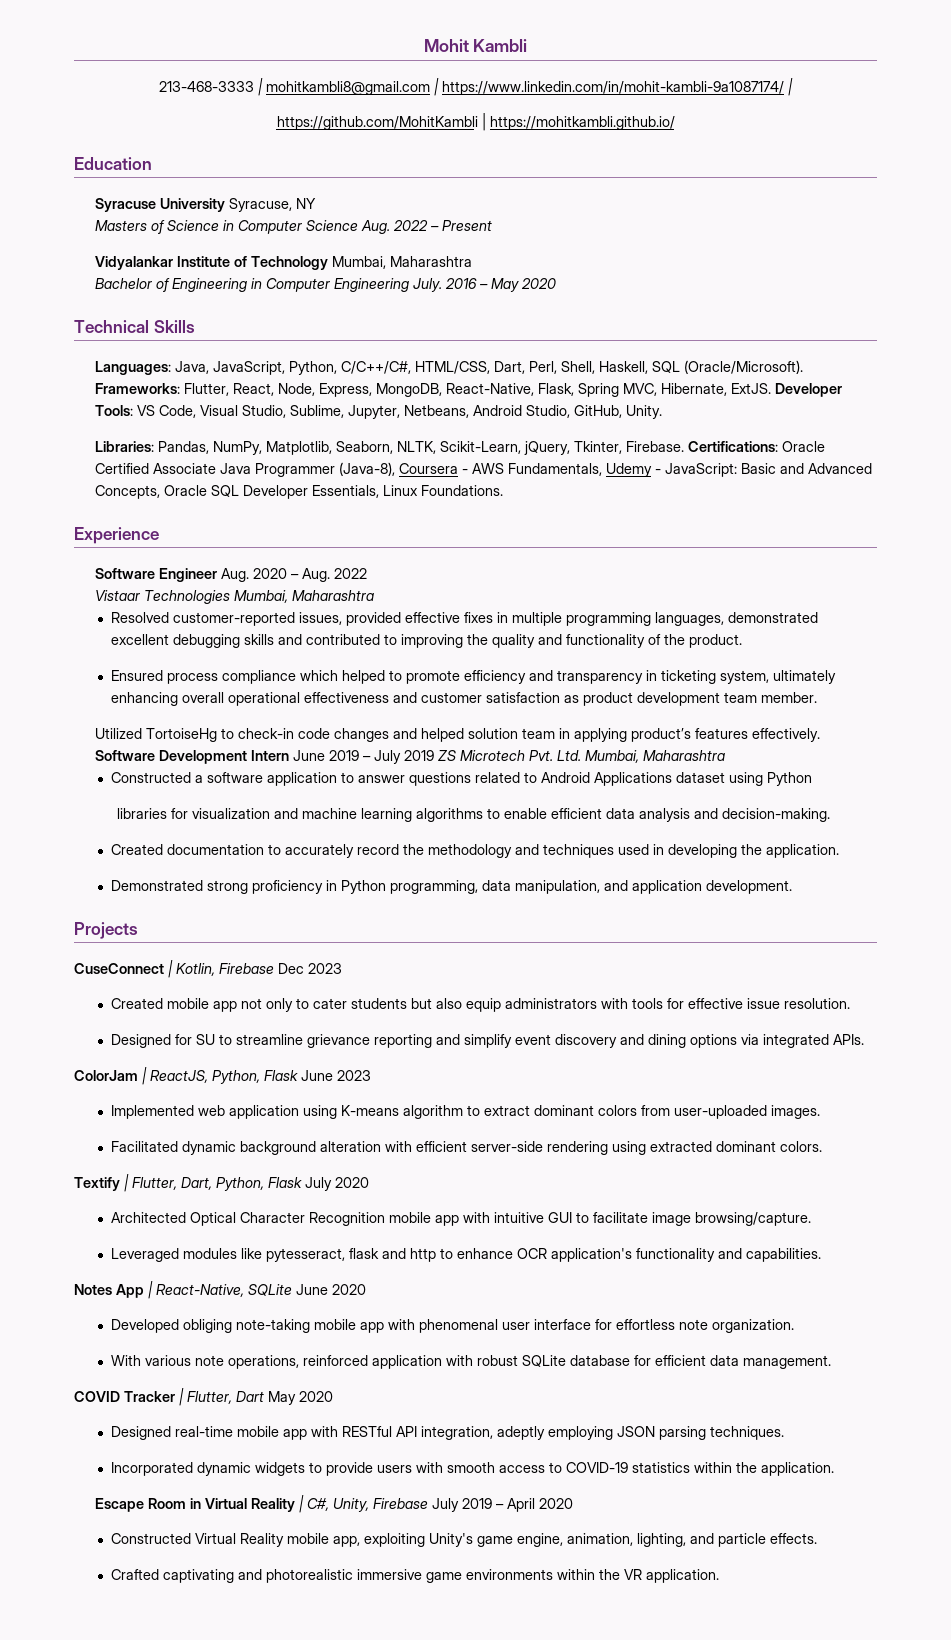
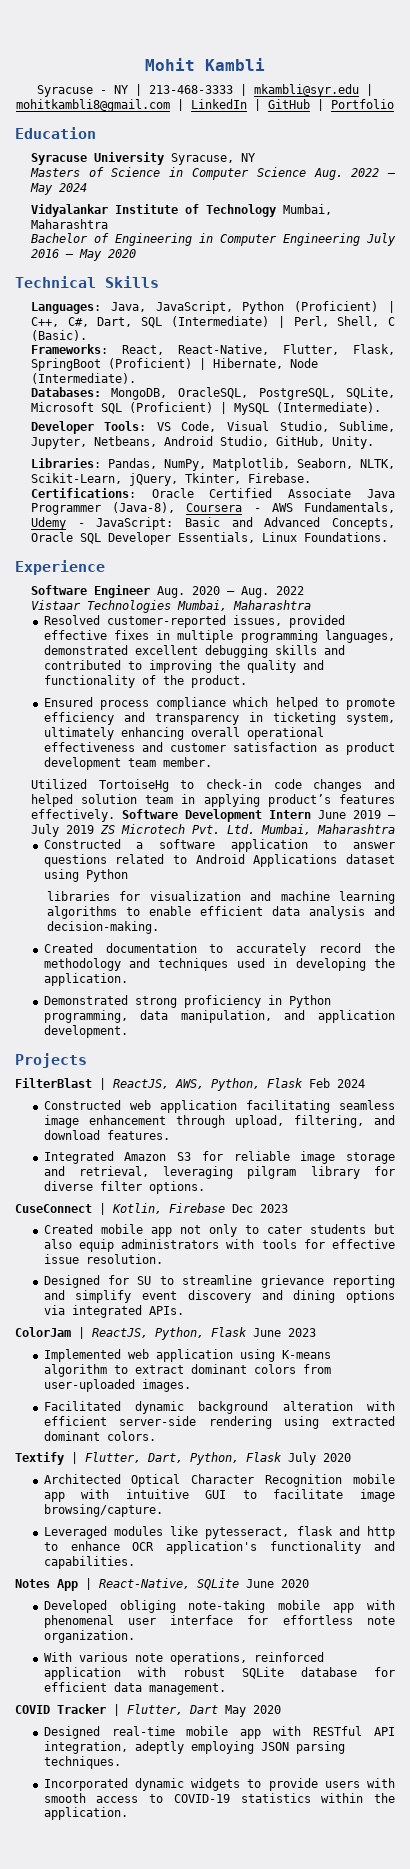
[159,81,254,92] 213-468-3333 -> [37,84,359,97] Syracuse - NY | 213-468-3333 | mkambli@syr.edu
[442,78,793,96] [276,113,675,131] https://www.linkedin.com/in/mohit-kambli-9a1087174/ | // https://github.com/MohitKambli | https://mohitkambli.github.io/ -> [191,99,394,111] LinkedIn | GitHub | Portfolio
[442,220,493,231] Present -> [29,183,87,195] May 2024
[413,278,443,292] July. -> [366,233,396,246] July
[289,360,804,375] [95,383,772,397] Python, C/C++/C#, HTML/CSS, Dart, Perl, Shell, Haskell, SQL (Oracle/Microsoft). Frameworks: Flutter, React, Node, Express, MongoDB, React-Native, Flask, Spring MVC, Hibernate, ExtJS. -> [242,301,395,314] [30,316,396,328] [30,330,87,341] [30,344,395,355] [30,358,318,371] [30,373,136,384] [30,387,395,400] [30,402,381,415] Python (Proficient) | C++, C#, Dart, SQL (Intermediate) | Perl, Shell, C (Basic). // Frameworks: React, React-Native, Flutter, Flask, SpringBoot (Proficient) | Hibernate, Node (Intermediate). // Databases: MongoDB, OracleSQL, PostgreSQL, SQLite, Microsoft SQL (Proficient) | MySQL (Intermediate). //
(138, 930) none -> [15,1078,365,1091] [43,1100,395,1113] [43,1115,395,1128] [43,1130,170,1140] [43,1151,395,1164] [43,1166,395,1179] [43,1181,205,1194] // FilterBlast | ReactJS, AWS, Python, Flask Feb 2024 // Constructed web application facilitating seamless image enhancement through upload, filtering, and download features. // Integrated Amazon S3 for reliable image storage and retrieval, leveraging pilgram library for diverse filter options.
[95,1495,574,1513] [111,1533,818,1547] [111,1569,720,1583] // Escape Room in Virtual Reality | C#, Unity, Firebase July 2019 – April 2020 // Constructed Virtual Reality mobile app, exploiting Unity's game engine, animation, lighting, and particle effects. // Crafted captivating and photorealistic immersive game environments within the VR application. -> (128, 1813) none

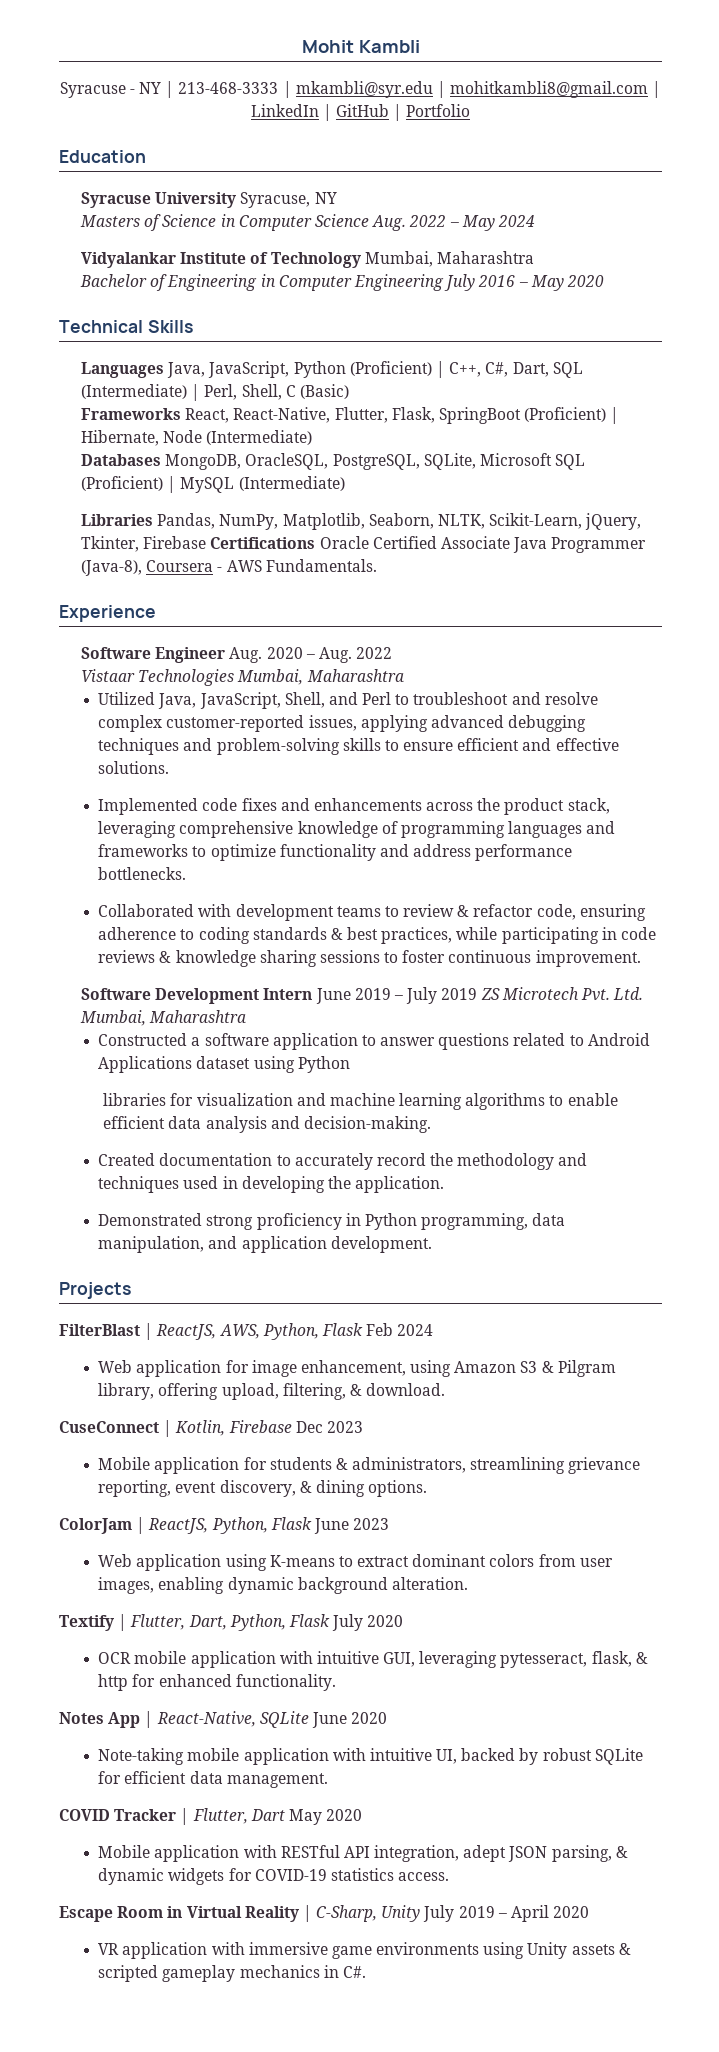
[30,302,101,314] Languages: -> [81,362,165,378] Languages
[30,330,87,341] [30,344,108,354] (Basic). // Frameworks: -> [299,384,349,399] [81,408,182,420] (Basic) // Frameworks
[30,373,136,384] [30,387,101,397] (Intermediate). // Databases: -> [206,430,313,445] [81,454,162,466] (Intermediate) // Databases
[275,402,381,413] [30,421,395,434] [30,436,374,449] [30,458,101,468] (Intermediate). // Developer Tools: VS Code, Visual Studio, Sublime, Jupyter, Netbeans, Android Studio, GitHub, Unity. // Libraries: -> [238,476,345,491] [81,514,154,526] (Intermediate) // Libraries
[247,473,311,483] [30,488,136,498] Firebase. Certifications: -> [143,536,316,549] Firebase Certifications
[304,502,395,513] [30,517,395,530] [30,532,388,545] Fundamentals, Udemy - JavaScript: Basic and Advanced Concepts, Oracle SQL Developer Essentials, Linux Foundations. -> [265,559,377,572] Fundamentals.
[43,615,345,628] [43,630,395,643] [43,645,345,658] [43,660,324,673] [43,675,247,688] [43,697,395,710] [43,712,395,725] [43,727,324,740] [43,742,395,755] [43,757,212,770] [30,779,395,792] [30,794,395,807] [30,809,115,822] Resolved customer-reported issues, provided effective fixes in multiple programming languages, demonstrated excellent debugging skills and contributed to improving the quality and functionality of the product. // Ensured process compliance which helped to promote efficiency and transparency in ticketing system, ultimately enhancing overall operational effectiveness and customer satisfaction as product development team member. // Utilized TortoiseHg to check-in code changes and helped solution team in applying product’s features effectively. -> [98,692,598,709] [98,715,587,732] [98,738,619,755] [98,761,170,774] [98,798,610,815] [98,821,616,838] [98,844,573,861] [98,867,187,880] [98,904,646,921] [98,927,656,944] [98,950,641,967] Utilized Java, JavaScript, Shell, and Perl to troubleshoot and resolve complex customer-reported issues, applying advanced debugging techniques and problem-solving skills to ensure efficient and effective solutions. // Implemented code fixes and enhancements across the product stack, leveraging comprehensive knowledge of programming languages and frameworks to optimize functionality and address performance bottlenecks. // Collaborated with development teams to review & refactor code, ensuring adherence to coding standards & best practices, while participating in code reviews & knowledge sharing sessions to foster continuous improvement. //
[43,1100,395,1113] [43,1115,395,1128] [43,1130,170,1140] [43,1151,395,1164] [43,1166,395,1179] [43,1181,205,1194] Constructed web application facilitating seamless image enhancement through upload, filtering, and download features. // Integrated Amazon S3 for reliable image storage and retrieval, leveraging pilgram library for diverse filter options. -> [98,1360,616,1377] [98,1383,446,1400] Web application for image enhancement, using Amazon S3 & Pilgram library, offering upload, filtering, & download.
[43,1224,395,1237] [43,1239,395,1252] [43,1254,163,1264] [43,1275,395,1288] [43,1290,395,1303] [43,1305,184,1318] Created mobile app not only to cater students but also equip administrators with tools for effective issue resolution. // Designed for SU to streamline grievance reporting and simplify event discovery and dining options via integrated APIs. -> [98,1457,641,1474] [98,1480,428,1497] Mobile application for students & administrators, streamlining grievance reporting, event discovery, & dining options.
[43,1349,149,1362] Implemented web -> [98,1554,133,1567] Web
[43,1364,107,1377] algorithm -> (335, 1561) none
[43,1379,191,1392] [43,1401,395,1414] [43,1416,395,1429] [43,1431,156,1441] user-uploaded images. // Facilitated dynamic background alteration with efficient server-side rendering using extracted dominant colors. -> [579,1558,613,1567] [98,1577,468,1594] user images, enabling dynamic background alteration.
[43,1474,395,1487] [43,1489,395,1502] [43,1504,163,1517] [43,1526,395,1539] [43,1541,396,1554] [43,1556,135,1569] Architected Optical Character Recognition mobile app with intuitive GUI to facilitate image browsing/capture. // Leveraged modules like pytesseract, flask and http to enhance OCR application's functionality and capabilities. -> [98,1651,648,1668] [98,1674,336,1691] OCR mobile application with intuitive GUI, leveraging pytesseract, flask, & http for enhanced functionality.
[43,1600,396,1613] [43,1615,395,1628] [43,1630,135,1643] [43,1652,324,1665] [43,1667,166,1680] Developed obliging note-taking mobile app with phenomenal user interface for effortless note organization. // With various note operations, reinforced application with -> [98,1748,539,1765] Note-taking mobile application with intuitive UI, backed by
[300,1667,357,1677] database -> (643, 1756) none
[43,1726,395,1739] [43,1741,345,1754] [43,1756,121,1769] [43,1778,395,1791] [43,1793,395,1803] [43,1807,128,1820] Designed real-time mobile app with RESTful API integration, adeptly employing JSON parsing techniques. // Incorporated dynamic widgets to provide users with smooth access to COVID-19 statistics within the application. -> [98,1845,628,1862] [98,1868,450,1885] [59,1905,590,1922] [98,1942,631,1959] [98,1965,366,1982] Mobile application with RESTful API integration, adept JSON parsing, & dynamic widgets for COVID-19 statistics access. // Escape Room in Virtual Reality | C-Sharp, Unity July 2019 – April 2020 // VR application with immersive game environments using Unity assets & scripted gameplay mechanics in C#.

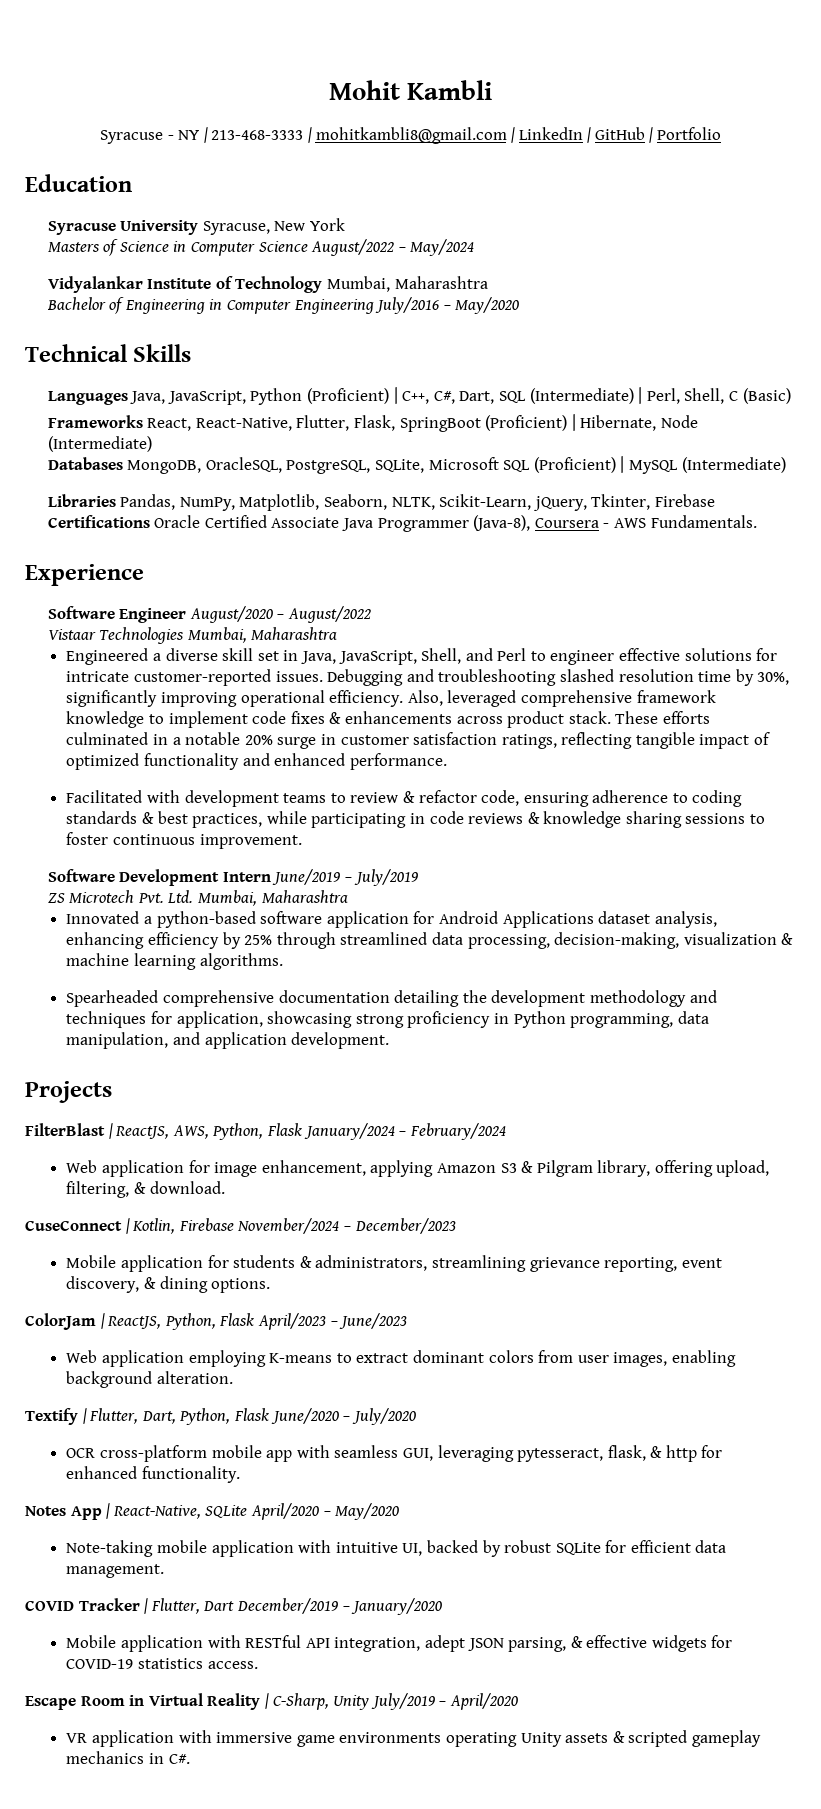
[295,81,446,98] mkambli@syr.edu | -> (312, 135) none
[314,192,337,204] NY -> [274,218,346,231] New York
[372,215,535,231] Aug. 2022 – May 2024 -> [311,239,475,256] August/2022 – May/2024
[444,274,604,291] July 2016 – May 2020 -> [375,297,520,314] July/2016 – May/2020
[229,647,393,663] Aug. 2020 – Aug. 2022 -> [189,606,372,623] August/2020 – August/2022
[98,692,156,705] Utilized -> [66,648,299,665] Engineered a diverse skill set in
[413,692,598,705] [98,715,587,732] [98,738,619,755] [98,761,170,774] [98,798,199,815] troubleshoot and resolve complex customer-reported issues, applying advanced debugging techniques and problem-solving skills to ensure efficient and effective solutions. // Implemented -> [550,648,778,665] [66,669,790,686] [66,690,716,707] [66,711,248,728] engineer effective solutions for intricate customer-reported issues. Debugging and troubleshooting slashed resolution time by 30%, significantly improving operational efficiency. Also, leveraged comprehensive framework knowledge to implement
[280,798,310,811] and -> [329,712,342,724] &
[477,798,610,815] [98,821,616,838] [98,844,573,861] [98,867,187,880] [98,904,195,917] the product stack, leveraging comprehensive knowledge of programming languages and frameworks to optimize functionality and address performance bottlenecks. // Collaborated -> [507,711,710,728] [66,732,771,749] [66,753,447,770] [66,790,143,803] product stack. These efforts culminated in a notable 20% surge in customer satisfaction ratings, reflecting tangible impact of optimized functionality and enhanced performance. // Facilitated
[315,987,478,1004] June 2019 – July 2019 -> [272,869,418,886] June/2019 – July/2019 //
[98,1033,650,1050] [98,1056,350,1073] [103,1093,618,1110] [103,1116,431,1133] [98,1153,588,1170] [98,1176,445,1193] [98,1213,203,1226] Constructed a software application to answer questions related to Android Applications dataset using Python // libraries for visualization and machine learning algorithms to enable efficient data analysis and decision-making. // Created documentation to accurately record the methodology and techniques used in developing the application. // Demonstrated -> [66,911,717,928] [66,932,794,949] [66,953,283,970] [66,990,717,1007] [66,1011,353,1028] Innovated a python-based software application for Android Applications dataset analysis, enhancing efficiency by 25% through streamlined data processing, decision-making, visualization & machine learning algorithms. // Spearheaded comprehensive documentation detailing the development methodology and techniques for application, showcasing
[366,1323,434,1336] Feb 2024 -> [303,1123,506,1140] January/2024 – February/2024
[410,1360,452,1377] using -> [370,1160,434,1177] applying
[295,1421,363,1433] Dec 2023 -> [237,1218,456,1234] November/2024 – December/2023
[313,1518,390,1534] [98,1554,267,1571] June 2023 // Web application using -> [257,1313,408,1330] [66,1350,266,1367] April/2023 – June/2023 // Web application employing
[227,1577,294,1594] dynamic -> (736, 1358) none
[332,1614,404,1631] [98,1651,379,1668] July 2020 // OCR mobile application with intuitive -> [270,1408,416,1425] [66,1445,399,1462] June/2020 – July/2020 // OCR cross-platform mobile app with seamless
[311,1712,388,1728] June 2020 -> [250,1503,400,1520] April/2020 – May/2020
[288,1809,363,1825] May 2020 -> [236,1598,443,1615] December/2019 – January/2020
[98,1868,165,1885] dynamic -> [586,1635,648,1648] effective
[423,1905,590,1922] July 2019 – April 2020 -> [370,1693,518,1710] July/2019 – April/2020
[483,1942,525,1959] using -> [445,1732,517,1747] operating

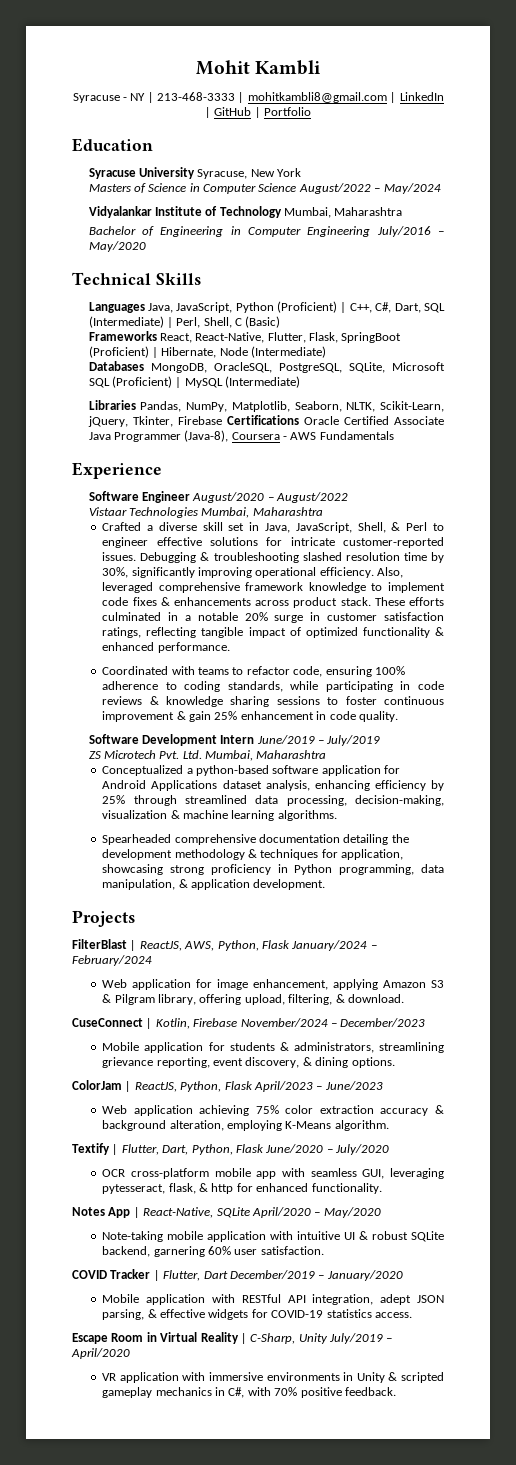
[650,515,757,528] Fundamentals. -> [319,431,394,440] Fundamentals
[66,648,149,665] Engineered -> [102,522,142,531] Crafted
[465,648,493,661] and -> [391,522,401,531] &
[406,669,434,682] and -> [200,552,210,561] &
[242,753,270,766] and -> [435,627,444,636] &
[66,790,415,807] Facilitated with development teams to review & -> [102,666,244,675] Coordinated with teams to
(589, 799) none -> [374,666,405,675] 100%
[66,811,263,828] standards & best practices, -> [227,681,283,692] standards,
[199,834,302,849] improvement. -> [102,711,398,722] improvement & gain 25% enhancement in code quality.
[66,911,140,924] Innovated -> [102,765,184,776] Conceptualized
[689,990,717,1003] and -> [248,849,258,858] &
[172,1032,200,1045] and -> [178,879,188,888] &
[188,1350,736,1367] [66,1371,233,1388] employing K-means to extract dominant colors from user images, enabling background alteration. -> [199,1105,444,1116] [102,1120,389,1131] achieving 75% color extraction accuracy & background alteration, employing K-Means algorithm.
[402,1540,727,1557] [66,1564,165,1578] UI, backed by robust SQLite for efficient data management. -> [344,1231,444,1242] [102,1246,324,1257] UI & robust SQLite backend, garnering 60% user satisfaction.
[296,1732,609,1747] game environments operating Unity assets -> [266,1372,385,1383] environments in Unity
[168,1754,190,1764] C#. -> [228,1387,396,1398] C#, with 70% positive feedback.

